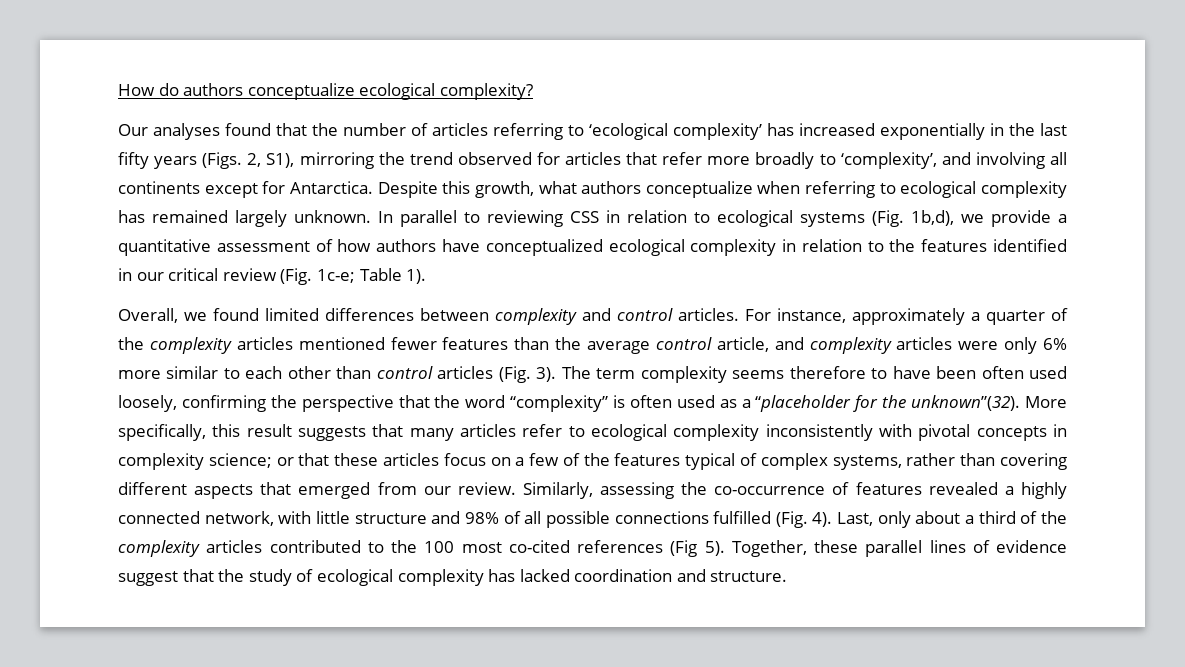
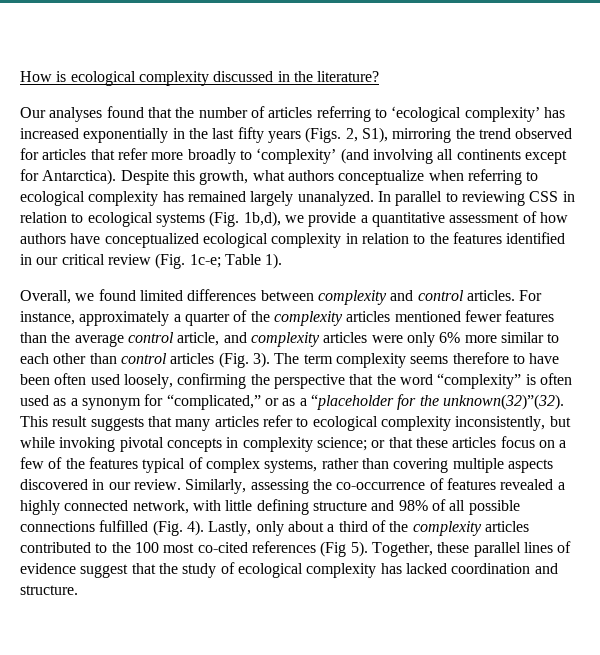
[158,83,533,100] do authors conceptualize ecological complexity? -> [56,71,380,86] is ecological complexity discussed in the literature?
[840,152,971,169] ‘complexity’, and -> [256,148,369,164] ‘complexity’ (and
[289,181,373,194] Antarctica. -> [42,169,117,185] Antarctica).
[294,210,371,223] unknown. -> [297,191,374,206] unanalyzed.
[755,395,1067,412] [118,424,241,441] “placeholder for the unknown”(32). More specifically, this -> [81,394,564,410] [20,416,48,427] synonym for “complicated,” or as a “placeholder for the unknown(32)”(32). This
[765,424,913,441] inconsistently with -> [455,416,571,431] [20,437,116,452] inconsistently, but while invoking
[118,482,417,499] different aspects that emerged from -> [452,458,553,473] [20,479,105,490] multiple aspects discovered in
(350, 517) none -> [256,499,309,515] defining
[837,512,874,526] Last, -> [208,521,252,536] Lastly,

